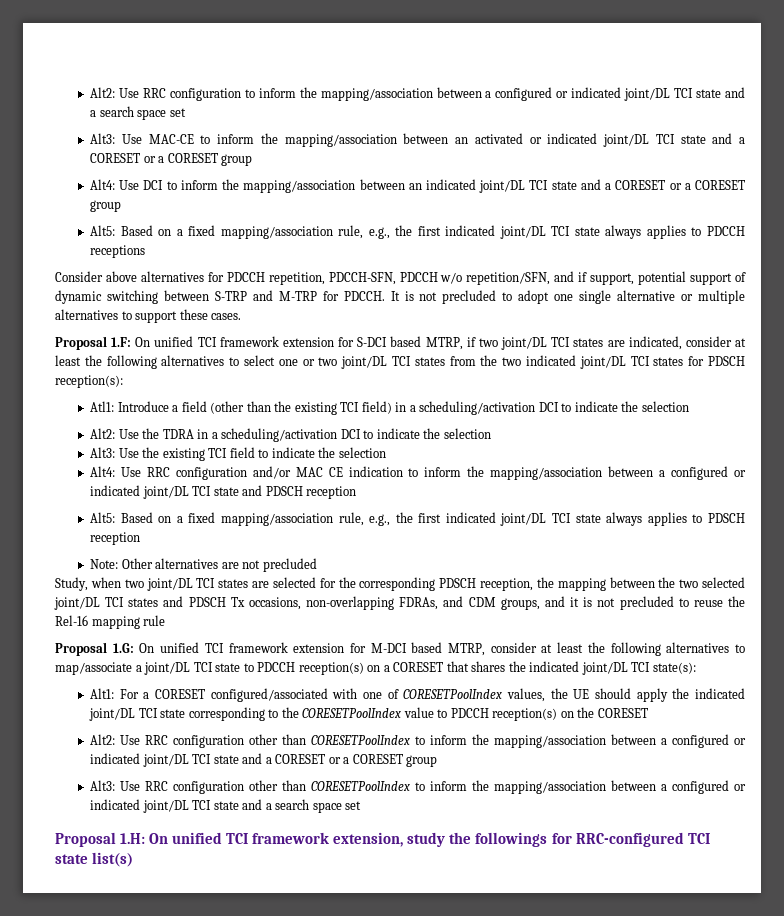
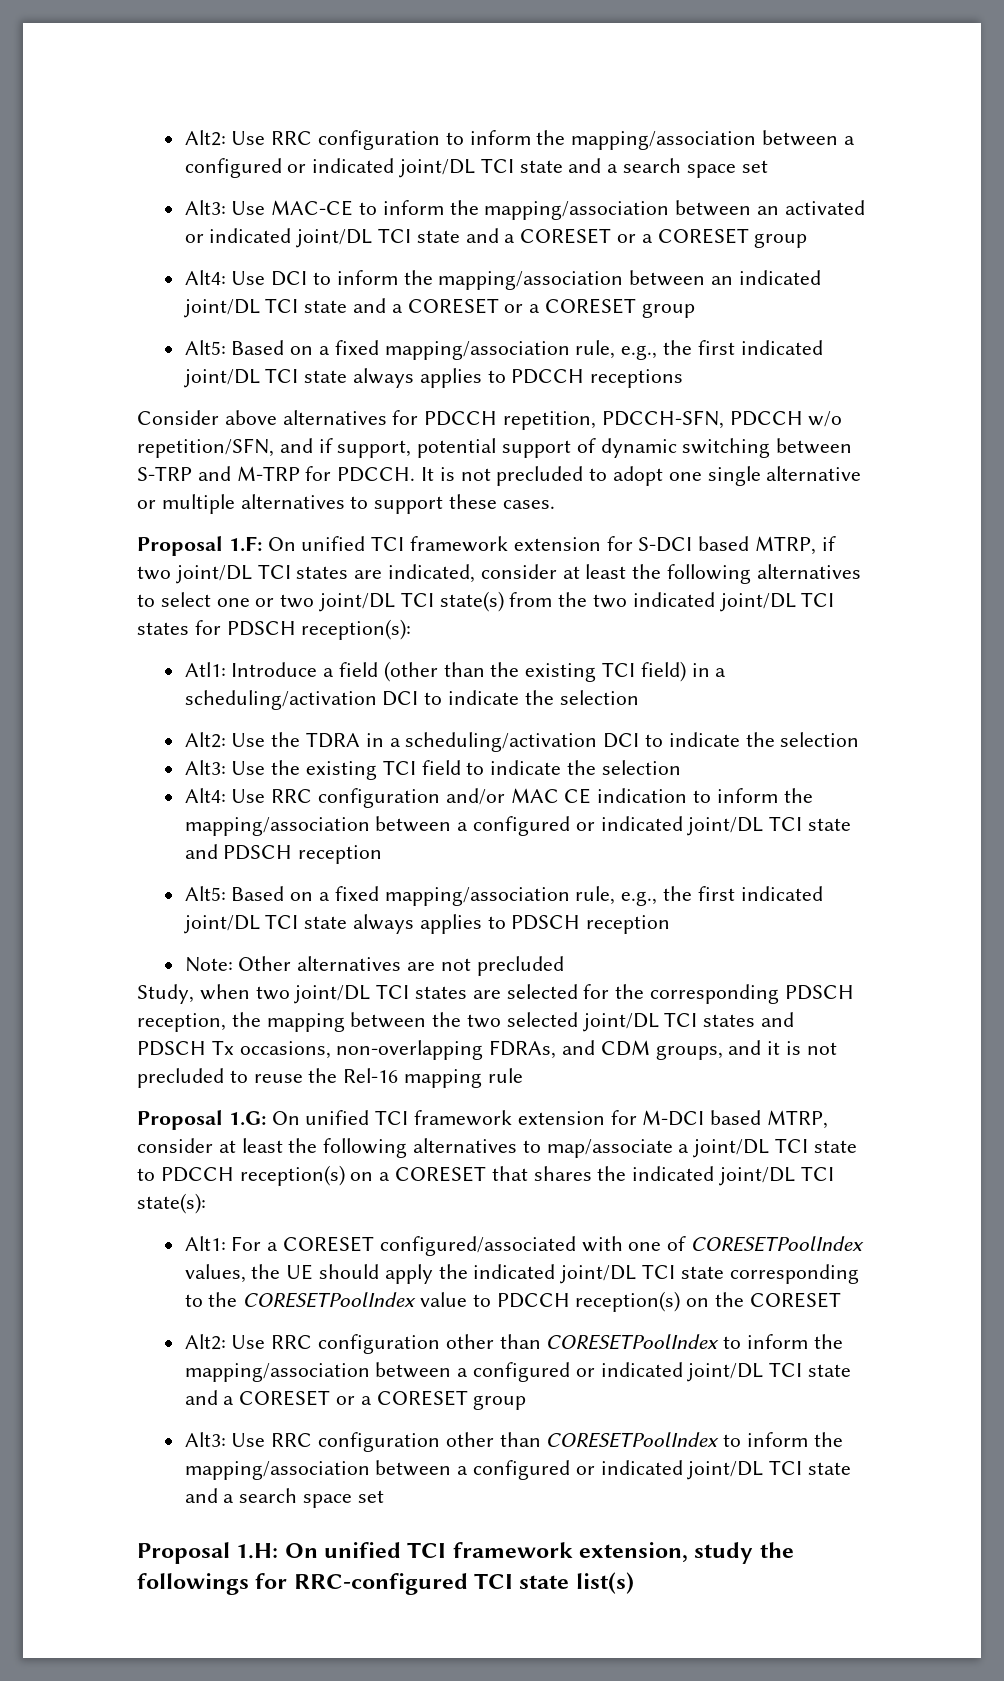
[414,357,445,366] states -> [439,591,504,612] state(s)

